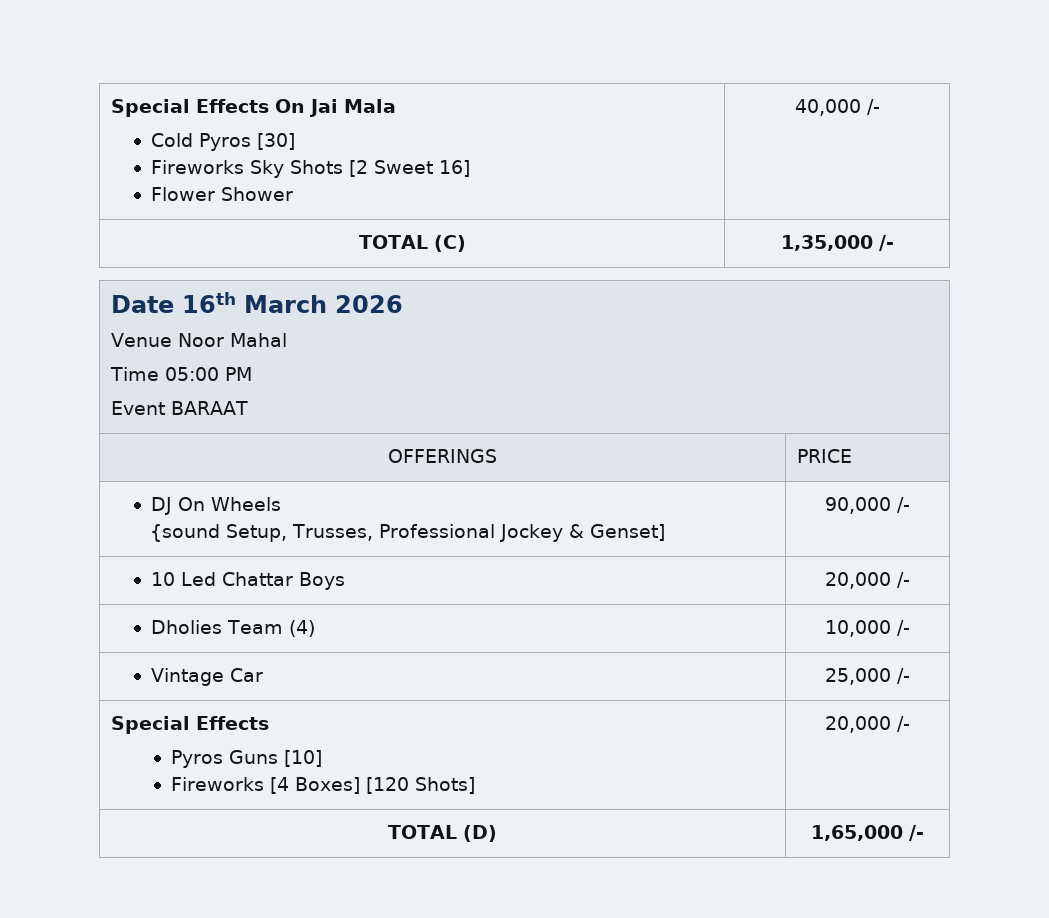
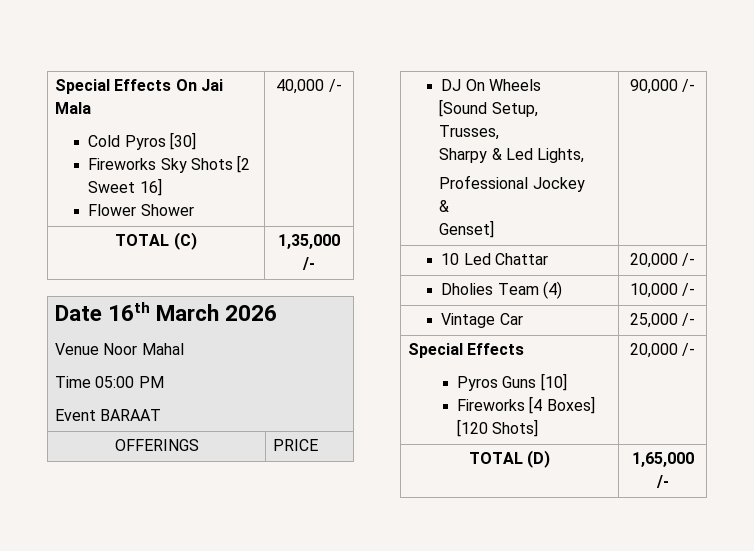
[150,524,221,542] {sound -> [439,99,488,117] [Sound
(288, 533) none -> (538, 109) //
(374, 532) none -> [439,148,585,163] // Sharpy & Led Lights, //
[569,524,585,538] & -> [439,200,450,212] // & //
[299,572,346,590] Boys -> (548, 259) none

